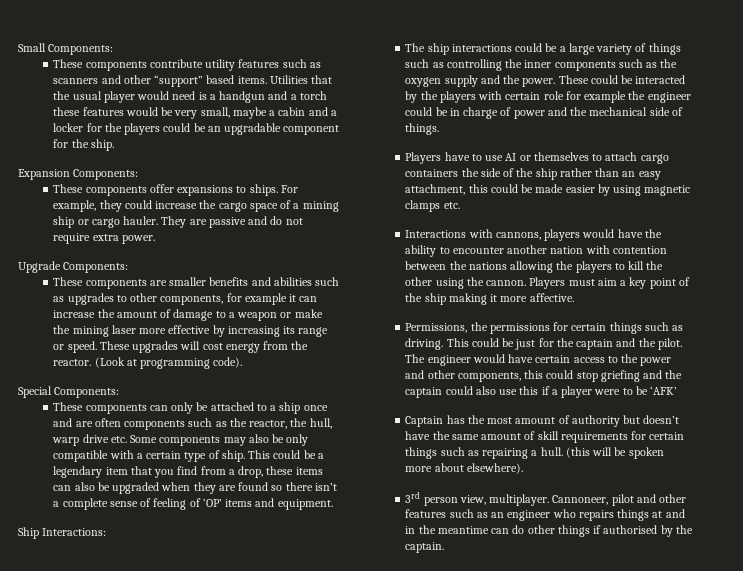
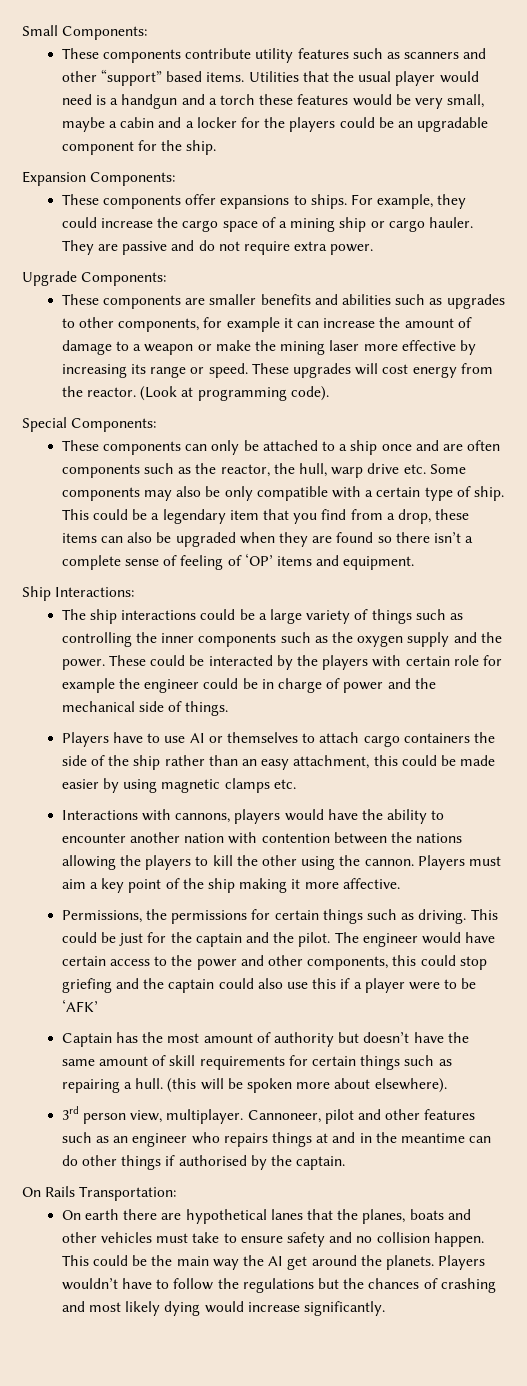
(445, 547) none -> [22,1186,177,1201] [61,1209,471,1224] [61,1232,484,1247] [61,1255,486,1270] [61,1278,496,1293] [61,1301,385,1316] // On Rails Transportation: // On earth there are hypothetical lanes that the planes, boats and other vehicles must take to ensure safety and no collision happen. This could be the main way the AI get around the planets. Players wouldn’t have to follow the regulations but the chances of crashing and most likely dying would increase significantly.

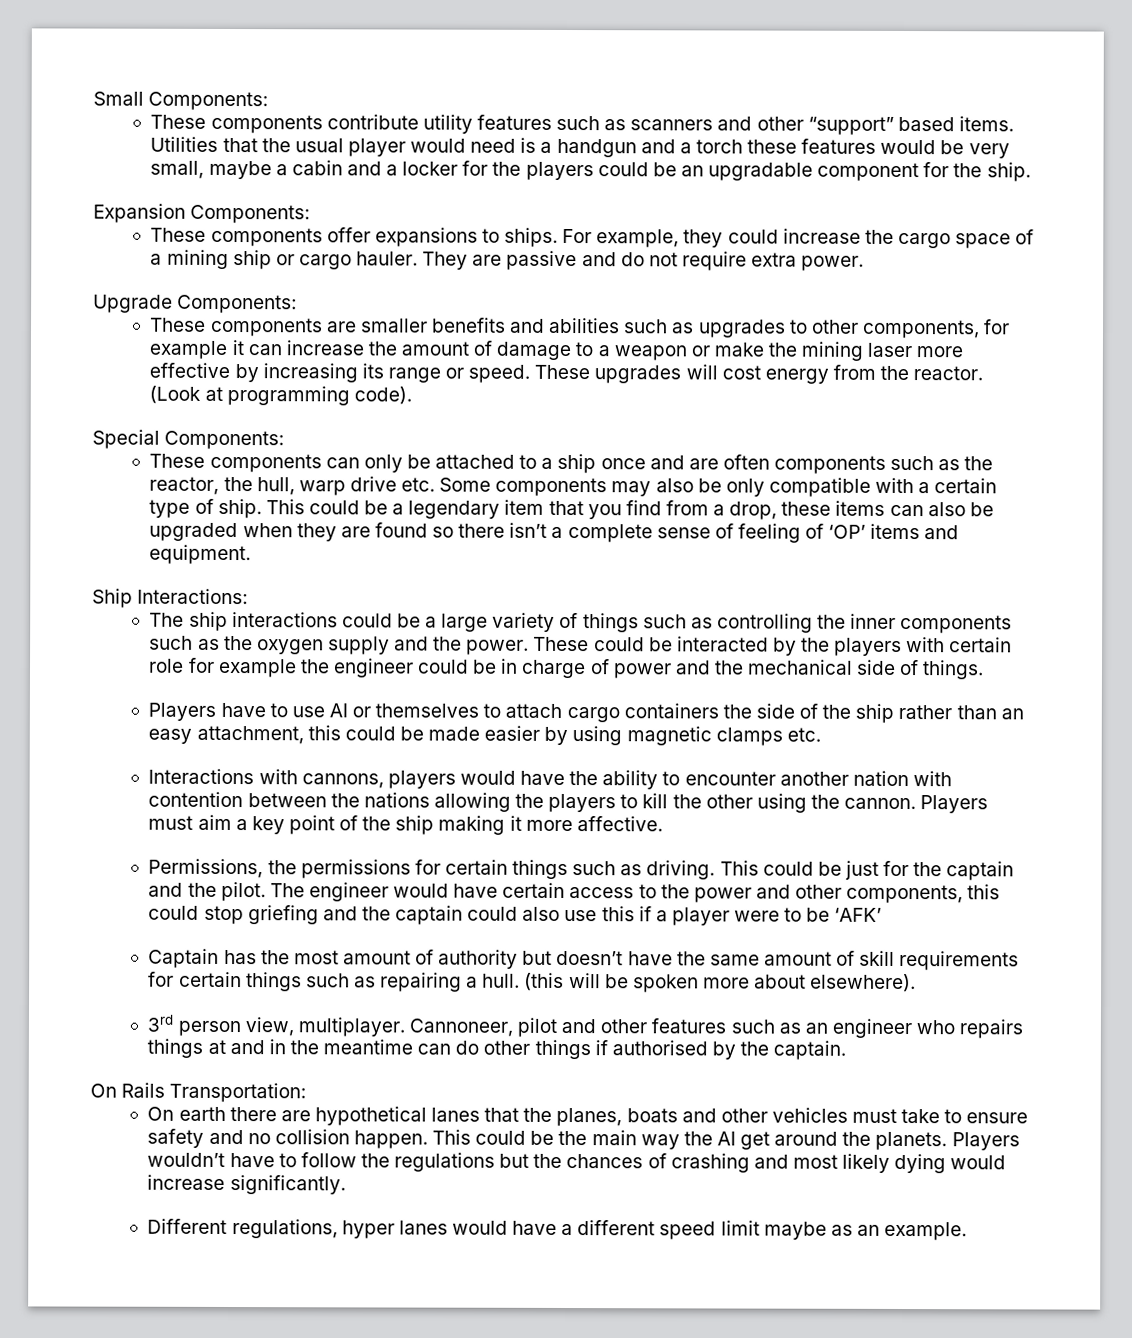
(385, 1308) none -> [147,1218,968,1241] // Different regulations, hyper lanes would have a different speed limit maybe as an example.

